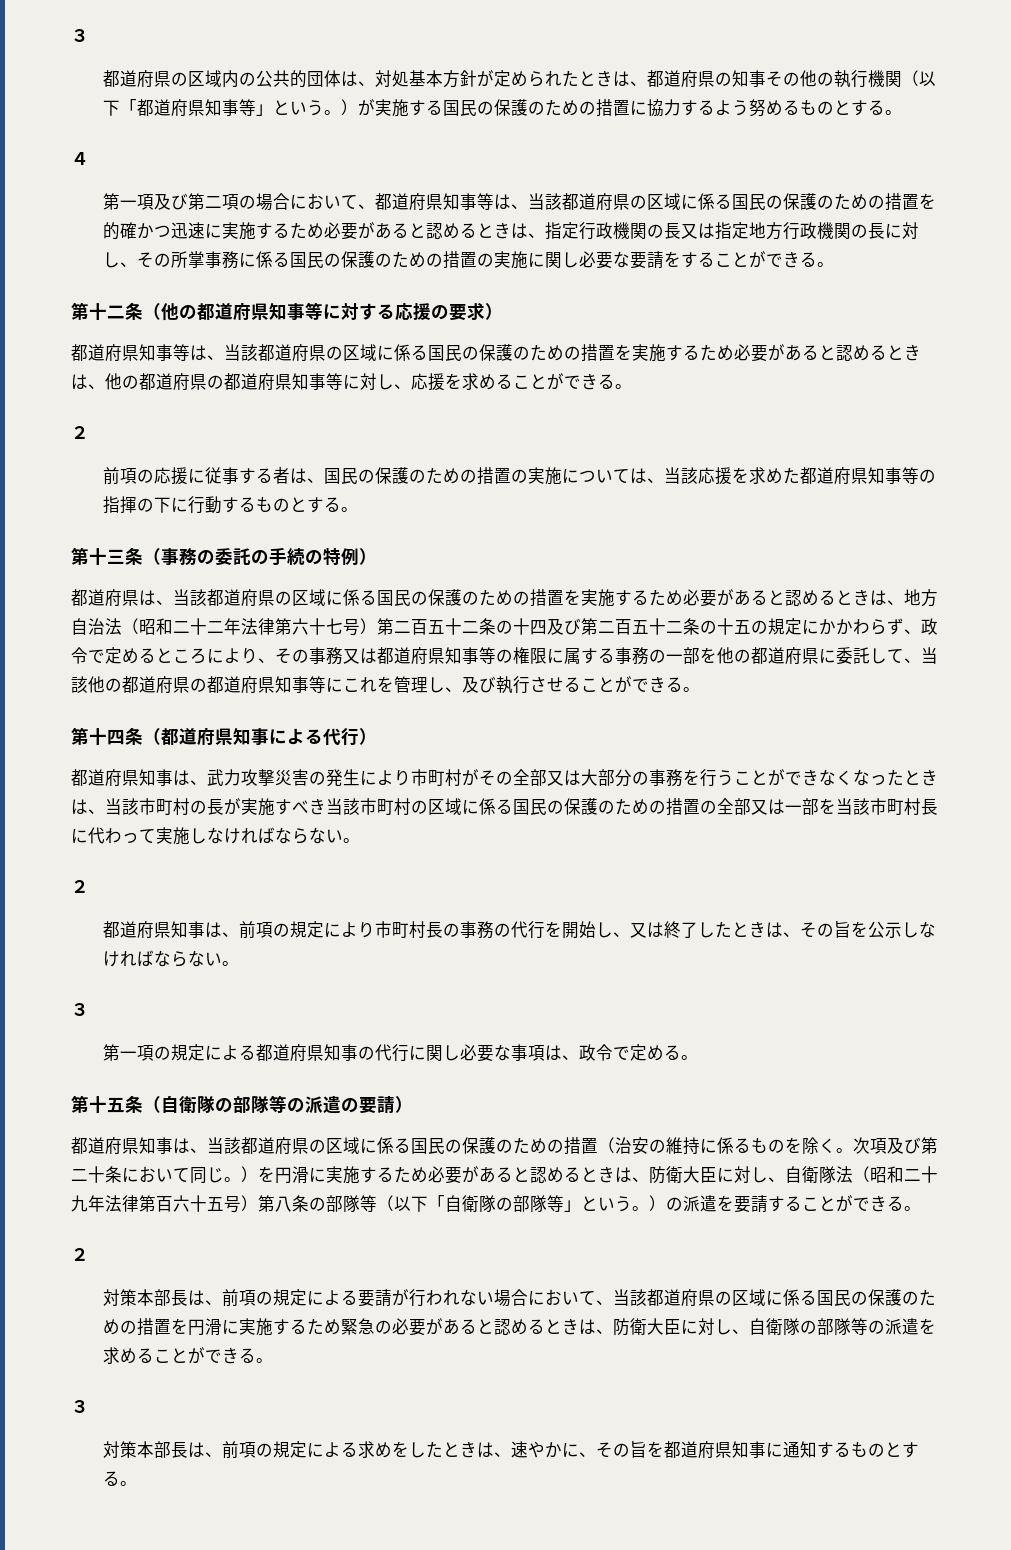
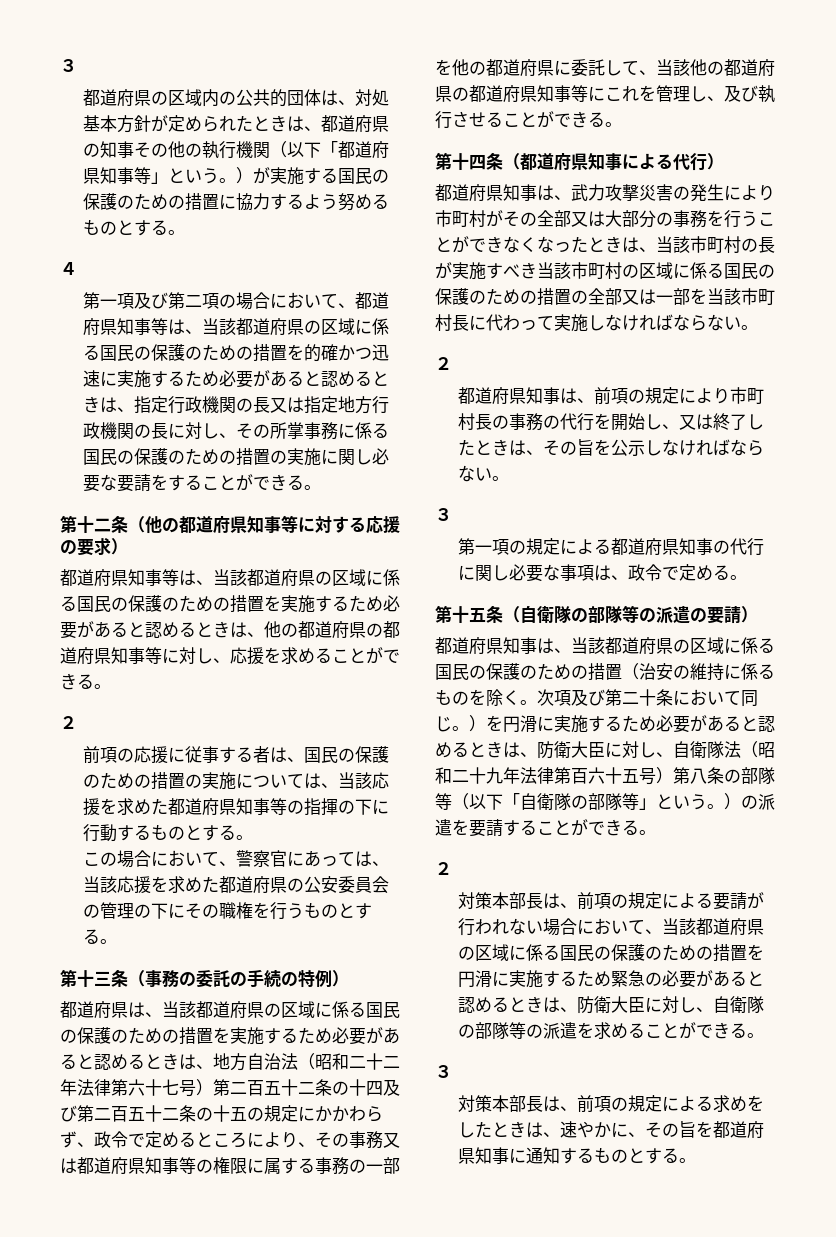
(358, 509) none -> [83,850,390,868] [83,876,390,894] [83,902,373,920] [83,929,118,944] // この場合において、警察官にあっては、当該応援を求めた都道府県の公安委員会の管理の下にその職権を行うものとする。

